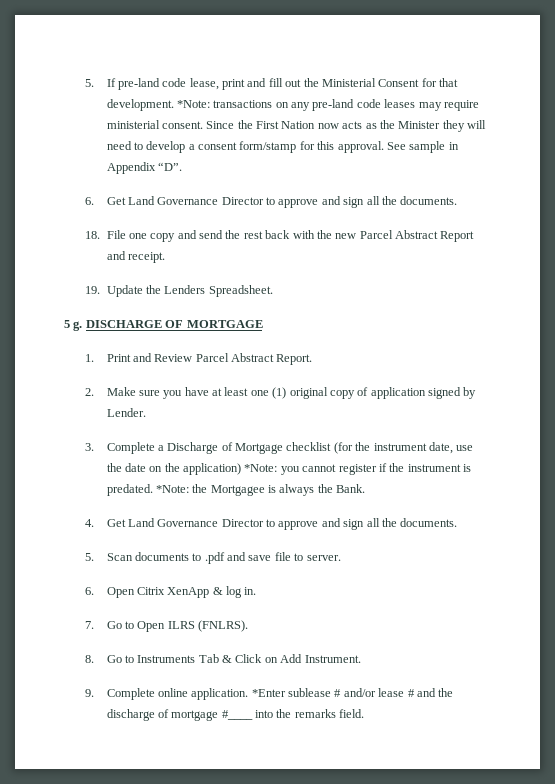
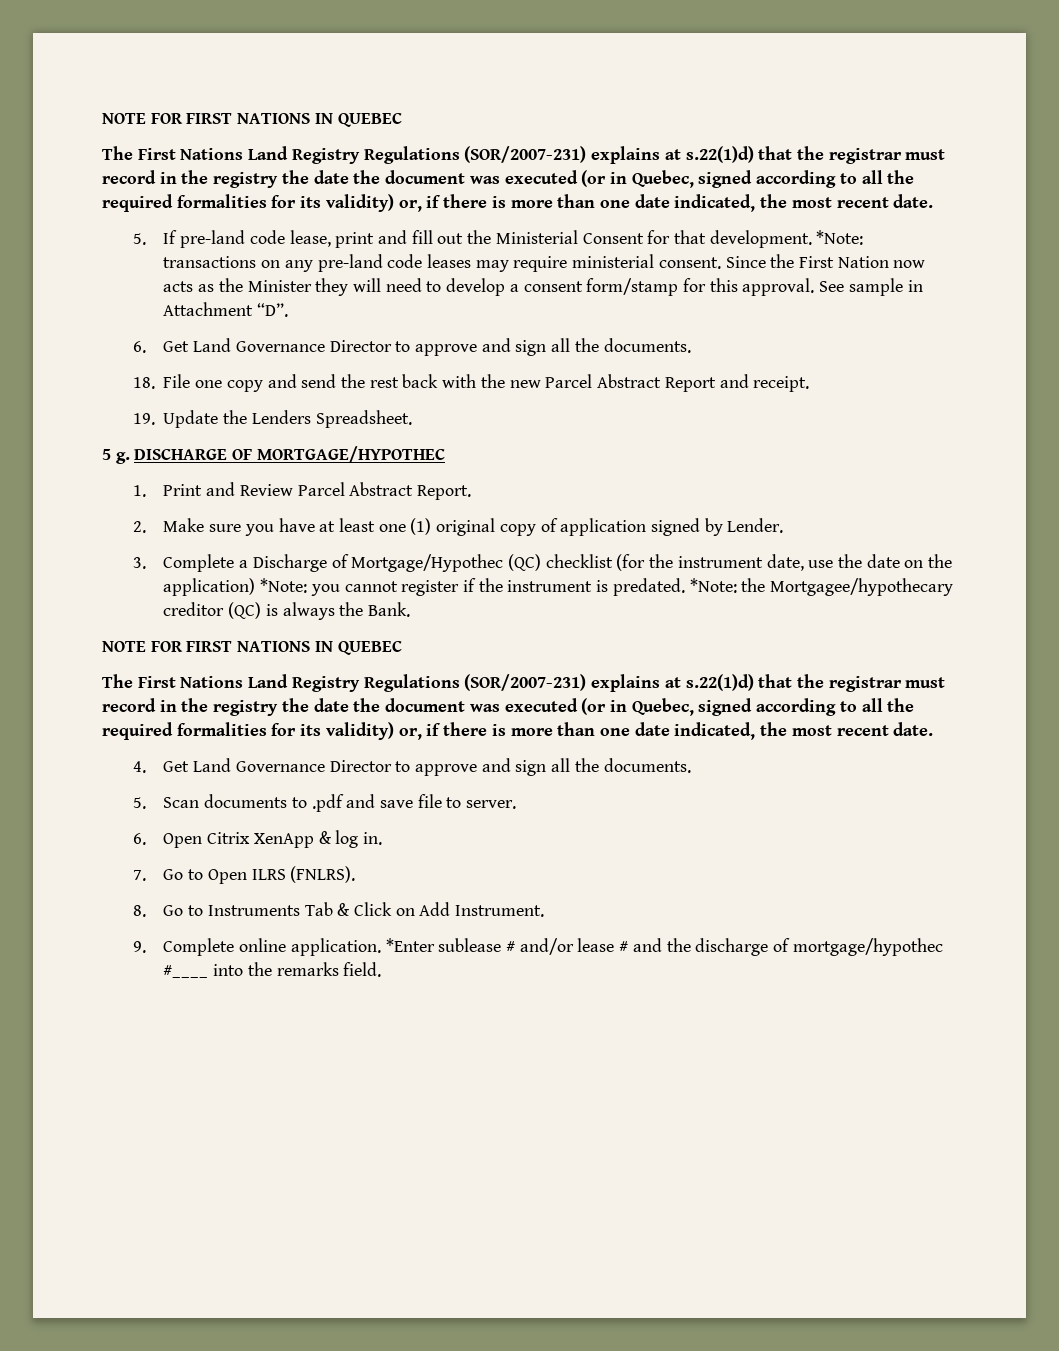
(85, 83) none -> [102,113,402,127] [102,146,946,164] [102,170,915,188] [102,194,934,212] NOTE FOR FIRST NATIONS IN QUEBEC // The First Nations Land Registry Regulations (SOR/2007-231) explains at s.22(1)d) that the registrar must record in the registry the date the document was executed (or in Quebec, signed according to all the required formalities for its validity) or, if there is more than one date indicated, the most recent date. //
[106,162,156,174] Appendix -> [163,302,254,316] Attachment
[186,320,263,328] MORTGAGE -> [256,446,445,463] MORTGAGE/HYPOTHEC
[235,443,284,454] Mortgage -> [351,554,541,572] Mortgage/Hypothec (QC)
[210,485,265,496] Mortgagee -> [770,578,954,596] [163,602,262,619] Mortgagee/hypothecary creditor (QC)
(366, 488) none -> [102,641,402,655] [102,674,946,692] [102,698,915,716] [102,722,934,740] // NOTE FOR FIRST NATIONS IN QUEBEC // The First Nations Land Registry Regulations (SOR/2007-231) explains at s.22(1)d) that the registrar must record in the registry the date the document was executed (or in Quebec, signed according to all the required formalities for its validity) or, if there is more than one date indicated, the most recent date.
[171,710,219,721] mortgage -> [792,938,943,956] mortgage/hypothec

